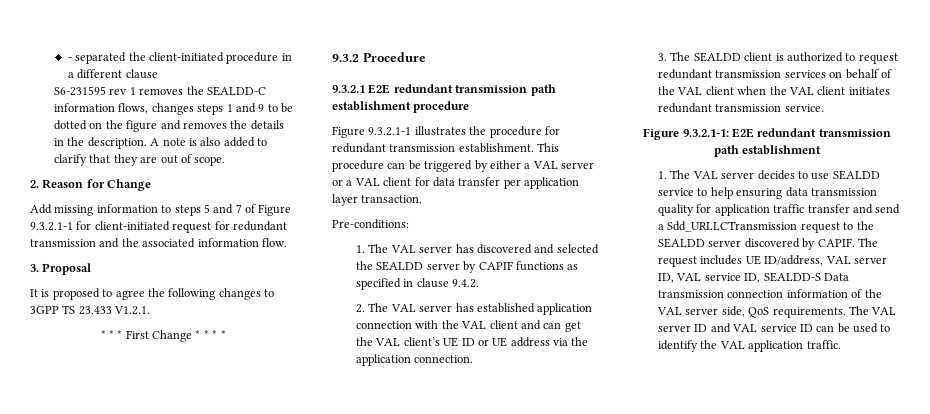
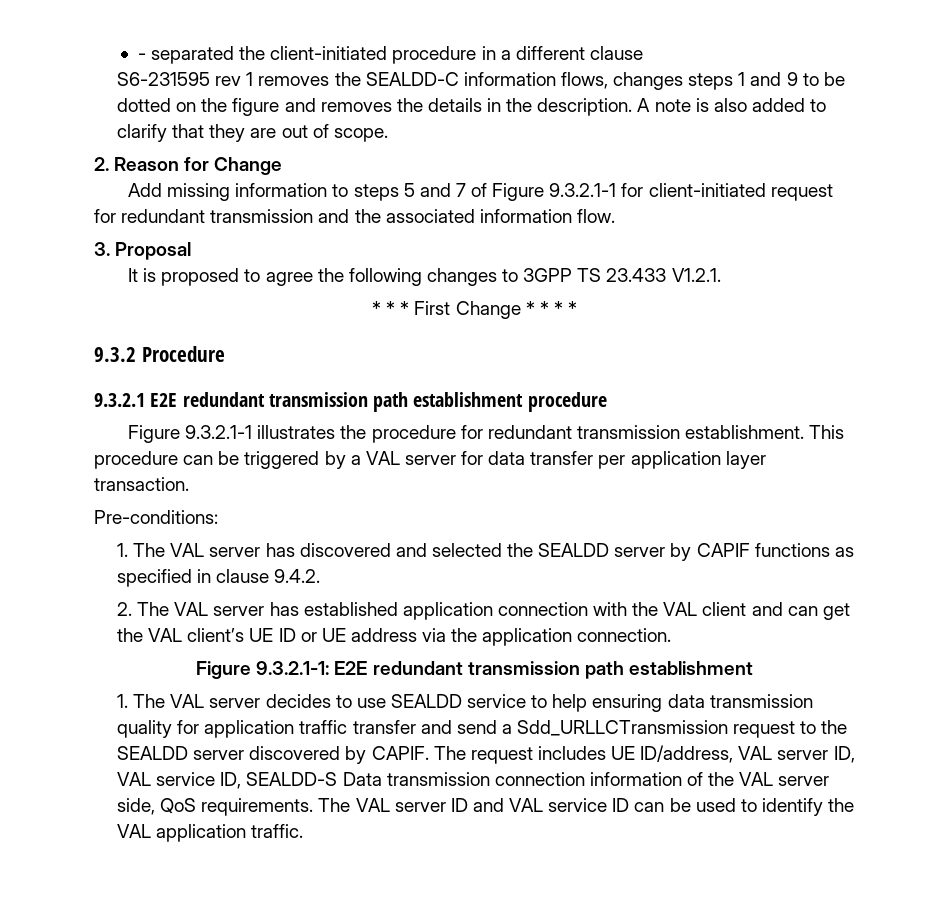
[489,160,521,169] either -> (346, 460) none
[332,177,412,186] or a VAL client -> (456, 460) none
[657,52,898,64] [657,69,892,79] [657,86,890,95] [657,103,824,113] // 3. The SEALDD client is authorized to request redundant transmission services on behalf of the VAL client when the VAL client initiates redundant transmission service. -> (672, 635) none

